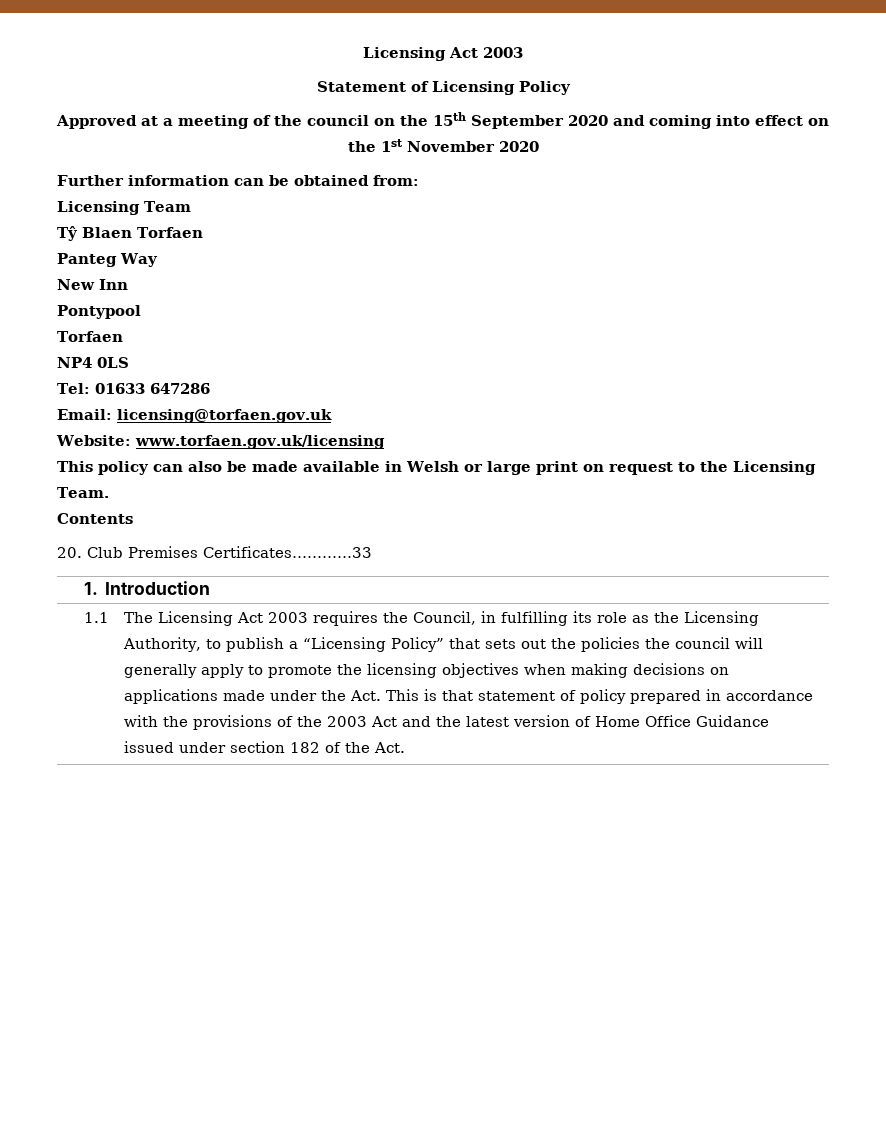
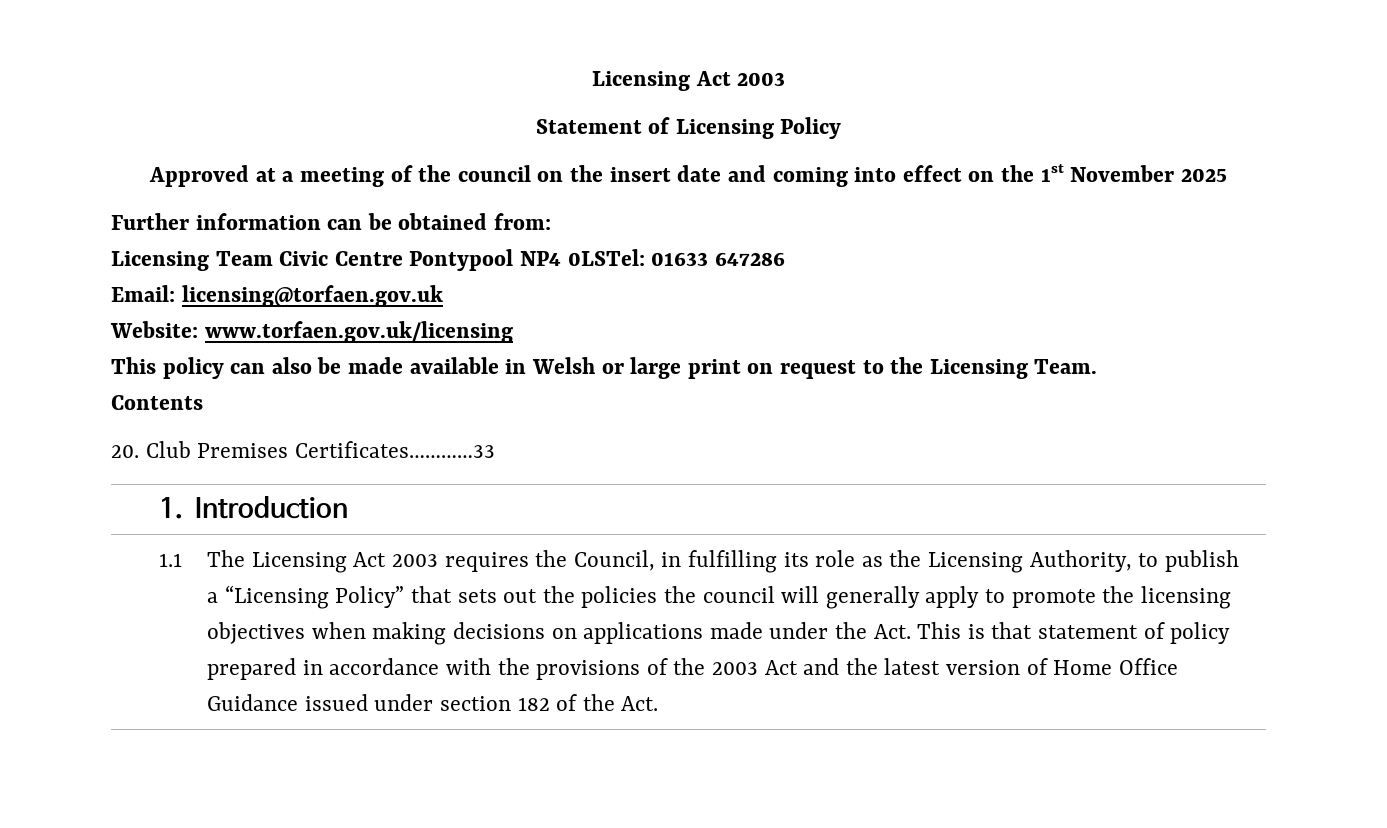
[433,112,608,129] 15th September 2020 -> [609,165,722,182] insert date
[498,141,539,152] 2020 -> [1180,168,1227,182] 2025
[57,226,203,241] [57,253,158,267] [57,279,128,290] [57,305,141,319] [57,331,123,342] [57,357,129,368] [57,383,90,394] // Tŷ Blaen Torfaen // Panteg Way // New Inn // Pontypool // Torfaen // NP4 0LS // Tel: -> [279,249,645,271] Civic Centre Pontypool NP4 0LSTel:

